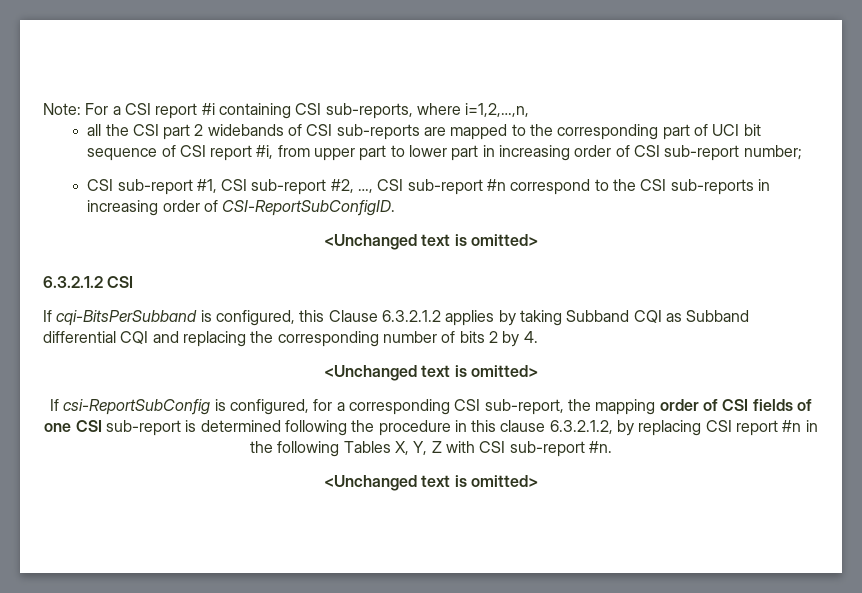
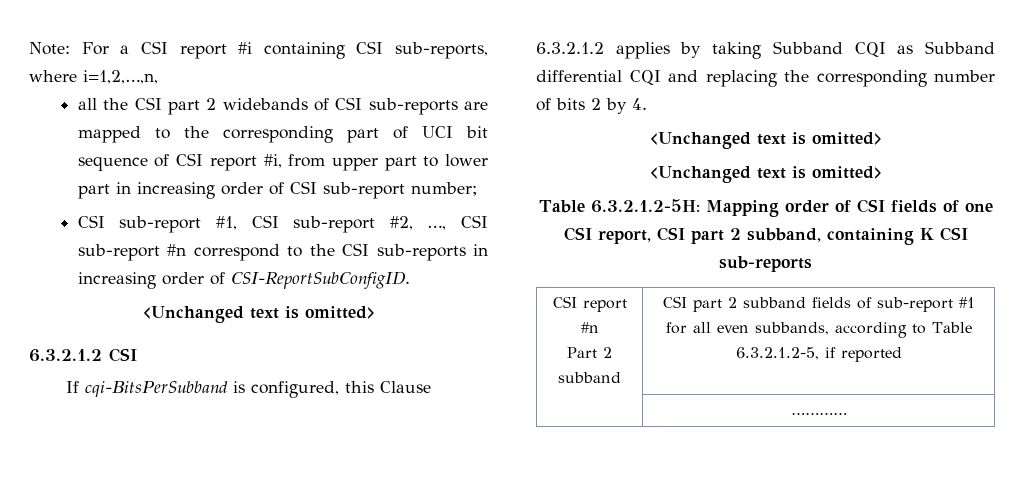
[50,399,656,415] If csi-ReportSubConfig is configured, for a corresponding CSI sub-report, the mapping -> [648,166,883,183] [538,199,779,217] <Unchanged text is omitted> // Table 6.3.2.1.2-5H: Mapping
[105,420,818,436] [250,441,612,457] [324,475,538,491] sub-report is determined following the procedure in this clause 6.3.2.1.2, by replacing CSI report #n in the following Tables X, Y, Z with CSI sub-report #n. // <Unchanged text is omitted> -> [597,227,968,245] [719,256,812,272] [552,296,627,312] [580,322,599,333] [567,347,612,358] [558,372,621,383] [662,296,975,312] [665,322,972,338] [735,347,902,362] [790,412,847,415] report, CSI part 2 subband, containing K CSI sub-reports // CSI report #n // Part 2 subband | CSI part 2 subband fields of sub-report #1 for all even subbands, according to Table 6.3.2.1.2-5, if reported // | …………

